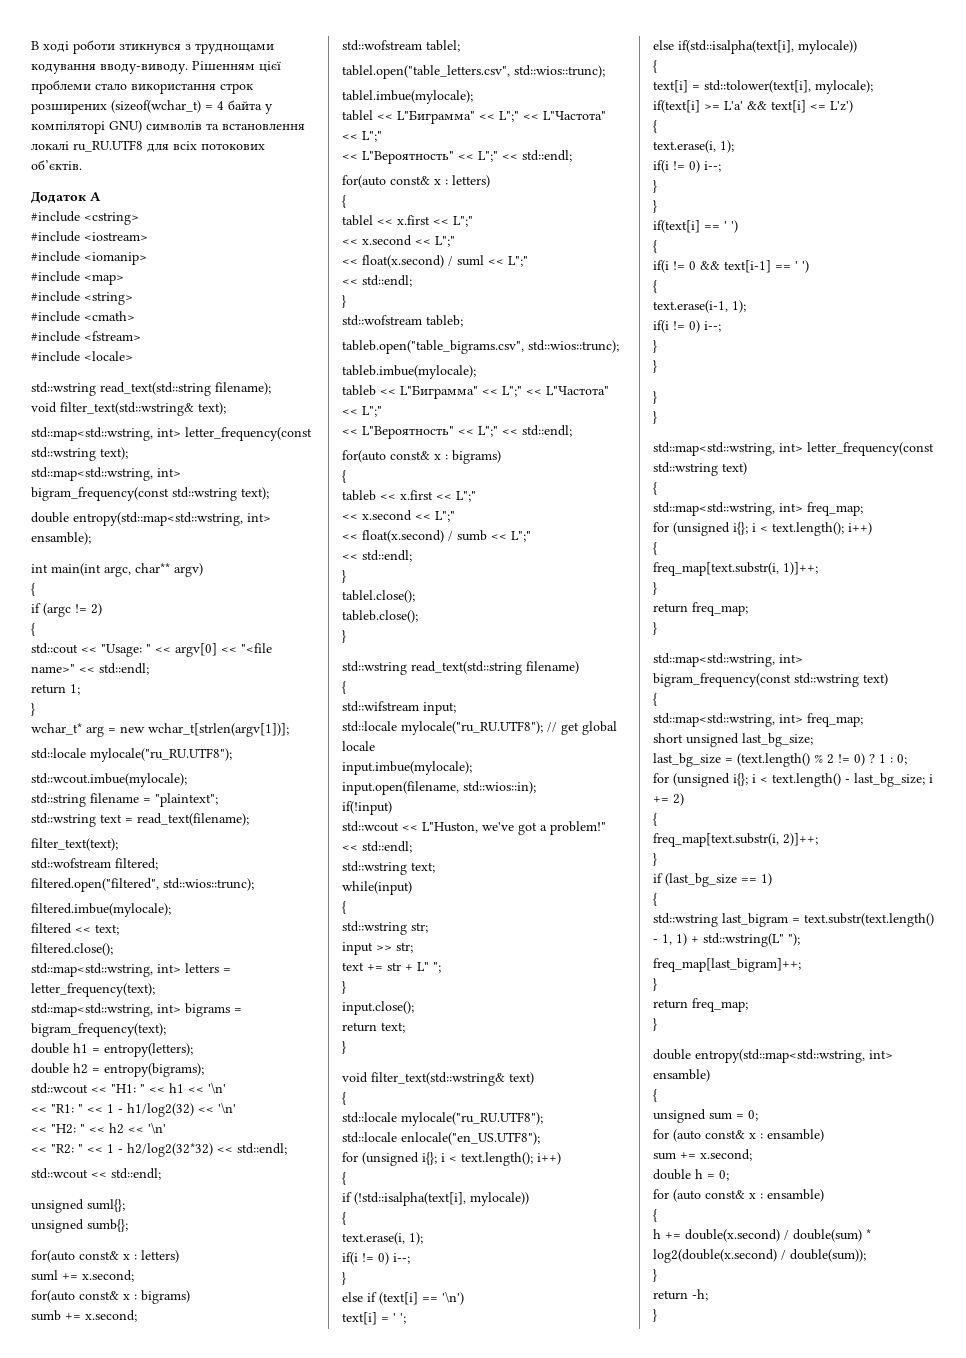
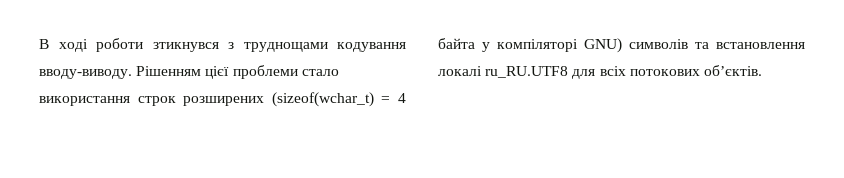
[31,192,101,204] [31,211,139,225] [31,231,148,242] [31,251,147,265] [31,271,124,285] [31,291,133,305] [31,311,135,322] [31,331,141,342] [31,351,133,362] [31,382,271,396] [31,402,226,416] [31,427,312,441] [31,447,128,461] [31,467,181,481] [31,487,269,501] [31,512,271,526] [31,532,91,545] [31,563,203,577] [31,583,35,596] [31,603,102,617] [31,623,35,636] [31,643,272,657] [31,663,149,675] [31,684,80,695] [31,703,35,716] [31,723,289,737] [31,748,232,762] [31,773,187,787] [31,793,218,807] [31,813,249,827] [31,838,118,851] [31,858,158,870] [31,878,254,892] [31,903,171,917] [31,923,119,935] [31,943,113,956] [31,963,231,977] [31,983,155,997] [31,1003,242,1017] [31,1023,166,1037] [31,1043,193,1057] [31,1063,204,1077] [31,1082,226,1094] [31,1102,236,1117] [31,1122,166,1134] [31,1143,287,1157] [31,1168,161,1180] [31,1199,125,1213] [31,1219,128,1233] [31,1250,179,1263] [31,1270,134,1282] [31,1290,190,1304] [31,1310,137,1322] [342,40,460,52] [342,65,605,79] [342,90,473,104] [342,110,606,124] [342,131,382,142] [342,150,572,164] [342,175,490,188] [342,195,346,208] [342,215,473,227] [342,235,455,247] [342,255,528,268] [342,275,412,287] [342,295,346,308] [342,315,463,327] [342,340,619,354] [342,365,476,379] [342,385,609,399] [342,406,382,417] [342,425,572,439] [342,450,501,464] [342,470,346,483] [342,490,476,502] [342,510,455,522] [342,530,531,543] [342,550,412,562] [342,570,346,583] [342,590,415,603] [342,610,418,623] [342,630,346,643] [342,661,579,675] [342,681,346,694] [342,701,456,715] [342,721,617,735] [342,741,375,751] [342,761,472,775] [342,781,536,795] [342,801,392,815] [342,821,606,835] [342,841,412,853] [342,861,435,875] [342,881,412,895] [342,901,346,914] [342,921,428,935] [342,942,413,955] [342,962,441,973] [342,981,346,994] [342,1001,414,1015] [342,1022,405,1033] [342,1041,346,1054] [342,1072,534,1086] [342,1092,346,1105] [342,1112,543,1126] [342,1132,540,1145] [342,1152,561,1166] [342,1172,346,1185] [342,1192,529,1206] [342,1212,346,1225] [342,1232,423,1245] [342,1252,410,1265] [342,1272,346,1285] [342,1291,464,1305] [342,1312,406,1325] [653,40,857,54] [653,60,657,73] [653,80,873,94] [653,100,853,113] [653,120,657,133] [653,140,734,153] [653,160,721,173] [653,180,657,193] [653,200,657,213] [653,220,738,233] [653,240,657,253] [653,260,809,273] [653,280,657,293] [653,300,746,313] [653,320,721,333] [653,340,657,353] [653,360,657,373] [653,391,657,404] [653,411,657,424] [653,442,934,456] [653,462,747,476] [653,482,657,495] [653,502,863,516] [653,522,872,536] [653,542,657,555] [653,562,818,576] [653,582,657,595] [653,602,748,616] [653,622,657,635] [653,653,803,667] [653,673,888,687] [653,693,657,706] [653,713,863,727] [653,733,813,747] [653,753,907,767] [653,773,933,787] [653,793,684,806] [653,813,657,826] [653,833,818,847] [653,853,657,866] [653,873,772,887] [653,893,657,906] [653,913,934,927] [653,933,800,947] [653,958,801,972] [653,978,657,991] [653,998,748,1012] [653,1018,657,1031] [653,1049,893,1063] [653,1069,710,1082] [653,1089,657,1102] [653,1109,758,1123] [653,1129,824,1142] [653,1149,752,1161] [653,1169,729,1181] [653,1189,824,1202] [653,1209,657,1222] [653,1229,871,1242] [653,1249,866,1263] [653,1269,657,1282] [653,1289,708,1301] [653,1309,657,1322] // Додаток А // #include <cstring> // #include <iostream> // #include <iomanip> // #include <map> // #include <string> // #include <cmath> // #include <fstream> // #include <locale> // std::wstring read_text(std::string filename); // void filter_text(std::wstring& text); // std::map<std::wstring, int> letter_frequency(const std::wstring text); // std::map<std::wstring, int> bigram_frequency(const std::wstring text); // double entropy(std::map<std::wstring, int> ensamble); // int main(int argc, char** argv) // { // if (argc != 2) // { // std::cout << "Usage: " << argv[0] << "<file name>" << std::endl; // return 1; // } // wchar_t* arg = new wchar_t[strlen(argv[1])]; // std::locale mylocale("ru_RU.UTF8"); // std::wcout.imbue(mylocale); // std::string filename = "plaintext"; // std::wstring text = read_text(filename); // filter_text(text); // std::wofstream filtered; // filtered.open("filtered", std::wios::trunc); // filtered.imbue(mylocale); // filtered << text; // filtered.close(); // std::map<std::wstring, int> letters = letter_frequency(text); // std::map<std::wstring, int> bigrams = bigram_frequency(text); // double h1 = entropy(letters); // double h2 = entropy(bigrams); // std::wcout << "H1: " << h1 << '\n' // << "R1: " << 1 - h1/log2(32) << '\n' // << "H2: " << h2 << '\n' // << "R2: " << 1 - h2/log2(32*32) << std::endl; // std::wcout << std::endl; // unsigned suml{}; // unsigned sumb{}; // for(auto const& x : letters) // suml += x.second; // for(auto const& x : bigrams) // sumb += x.second; // std::wofstream tablel; // tablel.open("table_letters.csv", std::wios::trunc); // tablel.imbue(mylocale); // tablel << L"Биграмма" << L";" << L"Частота" << L";" // << L"Вероятность" << L";" << std::endl; // for(auto const& x : letters) // { // tablel << x.first << L";" // << x.second << L";" // << float(x.second) / suml << L";" // << std::endl; // } // std::wofstream tableb; // tableb.open("table_bigrams.csv", std::wios::trunc); // tableb.imbue(mylocale); // tableb << L"Биграмма" << L";" << L"Частота" << L";" // << L"Вероятность" << L";" << std::endl; // for(auto const& x : bigrams) // { // tableb << x.first << L";" // << x.second << L";" // << float(x.second) / sumb << L";" // << std::endl; // } // tablel.close(); // tableb.close(); // } // std::wstring read_text(std::string filename) // { // std::wifstream input; // std::locale mylocale("ru_RU.UTF8"); // get global locale // input.imbue(mylocale); // input.open(filename, std::wios::in); // if(!input) // std::wcout << L"Huston, we've got a problem!" << std::endl; // std::wstring text; // while(input) // { // std::wstring str; // input >> str; // text += str + L" "; // } // input.close(); // return text; // } // void filter_text(std::wstring& text) // { // std::locale mylocale("ru_RU.UTF8"); // std::locale enlocale("en_US.UTF8"); // for (unsigned i{}; i < text.length(); i++) // { // if (!std::isalpha(text[i], mylocale)) // { // text.erase(i, 1); // if(i != 0) i--; // } // else if (text[i] == '\n') // text[i] = ' '; // else if(std::isalpha(text[i], mylocale)) // { // text[i] = std::tolower(text[i], mylocale); // if(text[i] >= L'a' && text[i] <= L'z') // { // text.erase(i, 1); // if(i != 0) i--; // } // } // if(text[i] == ' ') // { // if(i != 0 && text[i-1] == ' ') // { // text.erase(i-1, 1); // if(i != 0) i--; // } // } // } // } // std::map<std::wstring, int> letter_frequency(const std::wstring text) // { // std::map<std::wstring, int> freq_map; // for (unsigned i{}; i < text.length(); i++) // { // freq_map[text.substr(i, 1)]++; // } // return freq_map; // } // std::map<std::wstring, int> bigram_frequency(const std::wstring text) // { // std::map<std::wstring, int> freq_map; // short unsigned last_bg_size; // last_bg_size = (text.length() % 2 != 0) ? 1 : 0; // for (unsigned i{}; i < text.length() - last_bg_size; i += 2) // { // freq_map[text.substr(i, 2)]++; // } // if (last_bg_size == 1) // { // std::wstring last_bigram = text.substr(text.length() - 1, 1) + std::wstring(L" "); // freq_map[last_bigram]++; // } // return freq_map; // } // double entropy(std::map<std::wstring, int> ensamble) // { // unsigned sum = 0; // for (auto const& x : ensamble) // sum += x.second; // double h = 0; // for (auto const& x : ensamble) // { // h += double(x.second) / double(sum) * log2(double(x.second) / double(sum)); // } // return -h; // } -> (762, 70) none

